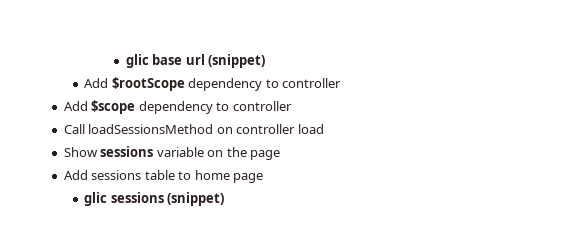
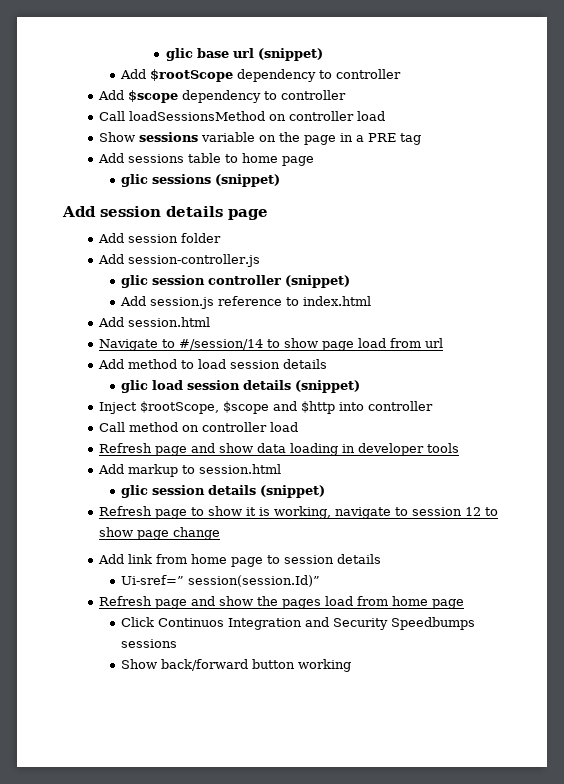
(281, 155) none -> [339,133,421,145] in a PRE tag
(225, 199) none -> [62,206,268,220] [97,233,221,243] [97,254,260,267] [121,275,351,288] [120,296,372,309] [97,317,210,327] [98,338,443,351] [97,359,327,369] [121,380,361,393] [98,401,433,414] [98,422,298,432] [98,443,459,456] [97,464,281,477] [121,485,326,498] [98,506,498,519] [98,527,220,540] [97,554,381,567] [121,575,321,587] [98,596,464,609] [121,617,476,630] [121,639,178,648] [121,659,352,672] // Add session details page // Add session folder // Add session-controller.js // glic session controller (snippet) // Add session.js reference to index.html // Add session.html // Navigate to #/session/14 to show page load from url // Add method to load session details // glic load session details (snippet) // Inject $rootScope, $scope and $http into controller // Call method on controller load // Refresh page and show data loading in developer tools // Add markup to session.html // glic session details (snippet) // Refresh page to show it is working, navigate to session 12 to show page change // Add link from home page to session details // Ui-sref=” session(session.Id)” // Refresh page and show the pages load from home page // Click Continuos Integration and Security Speedbumps sessions // Show back/forward button working

